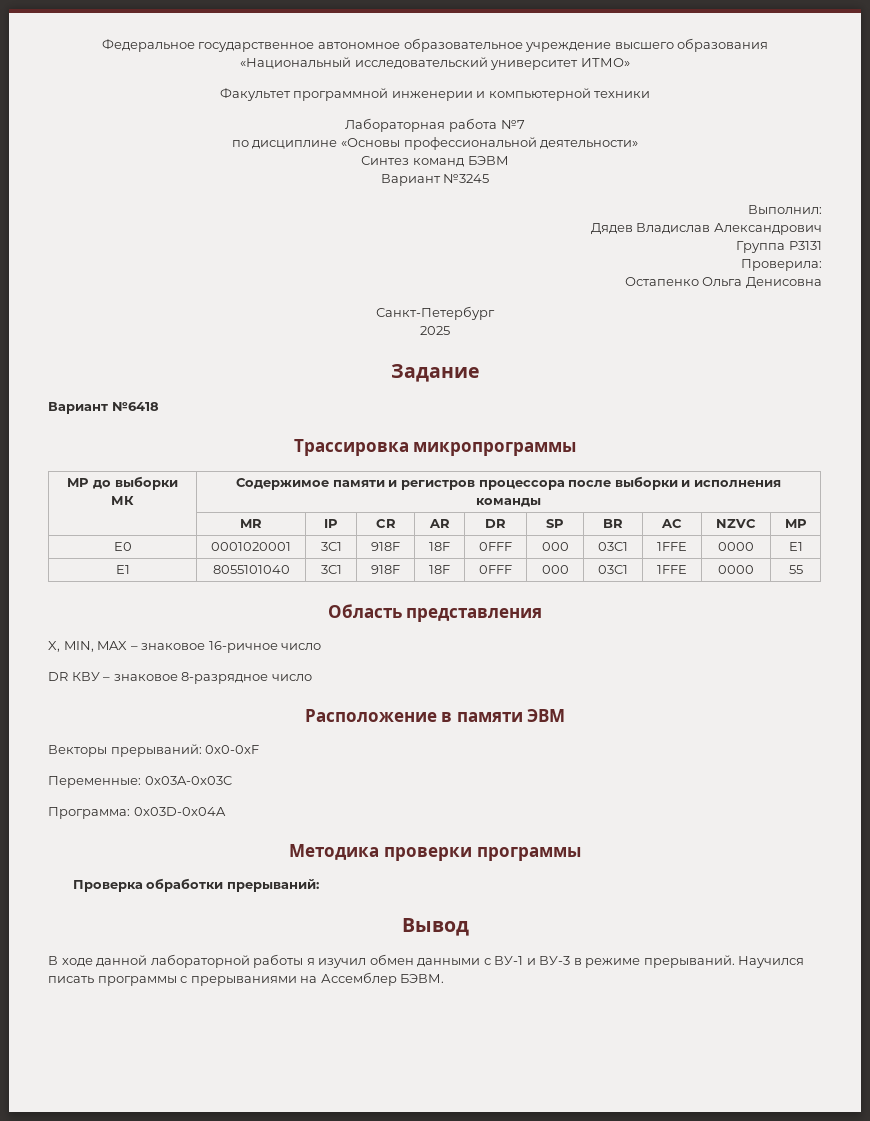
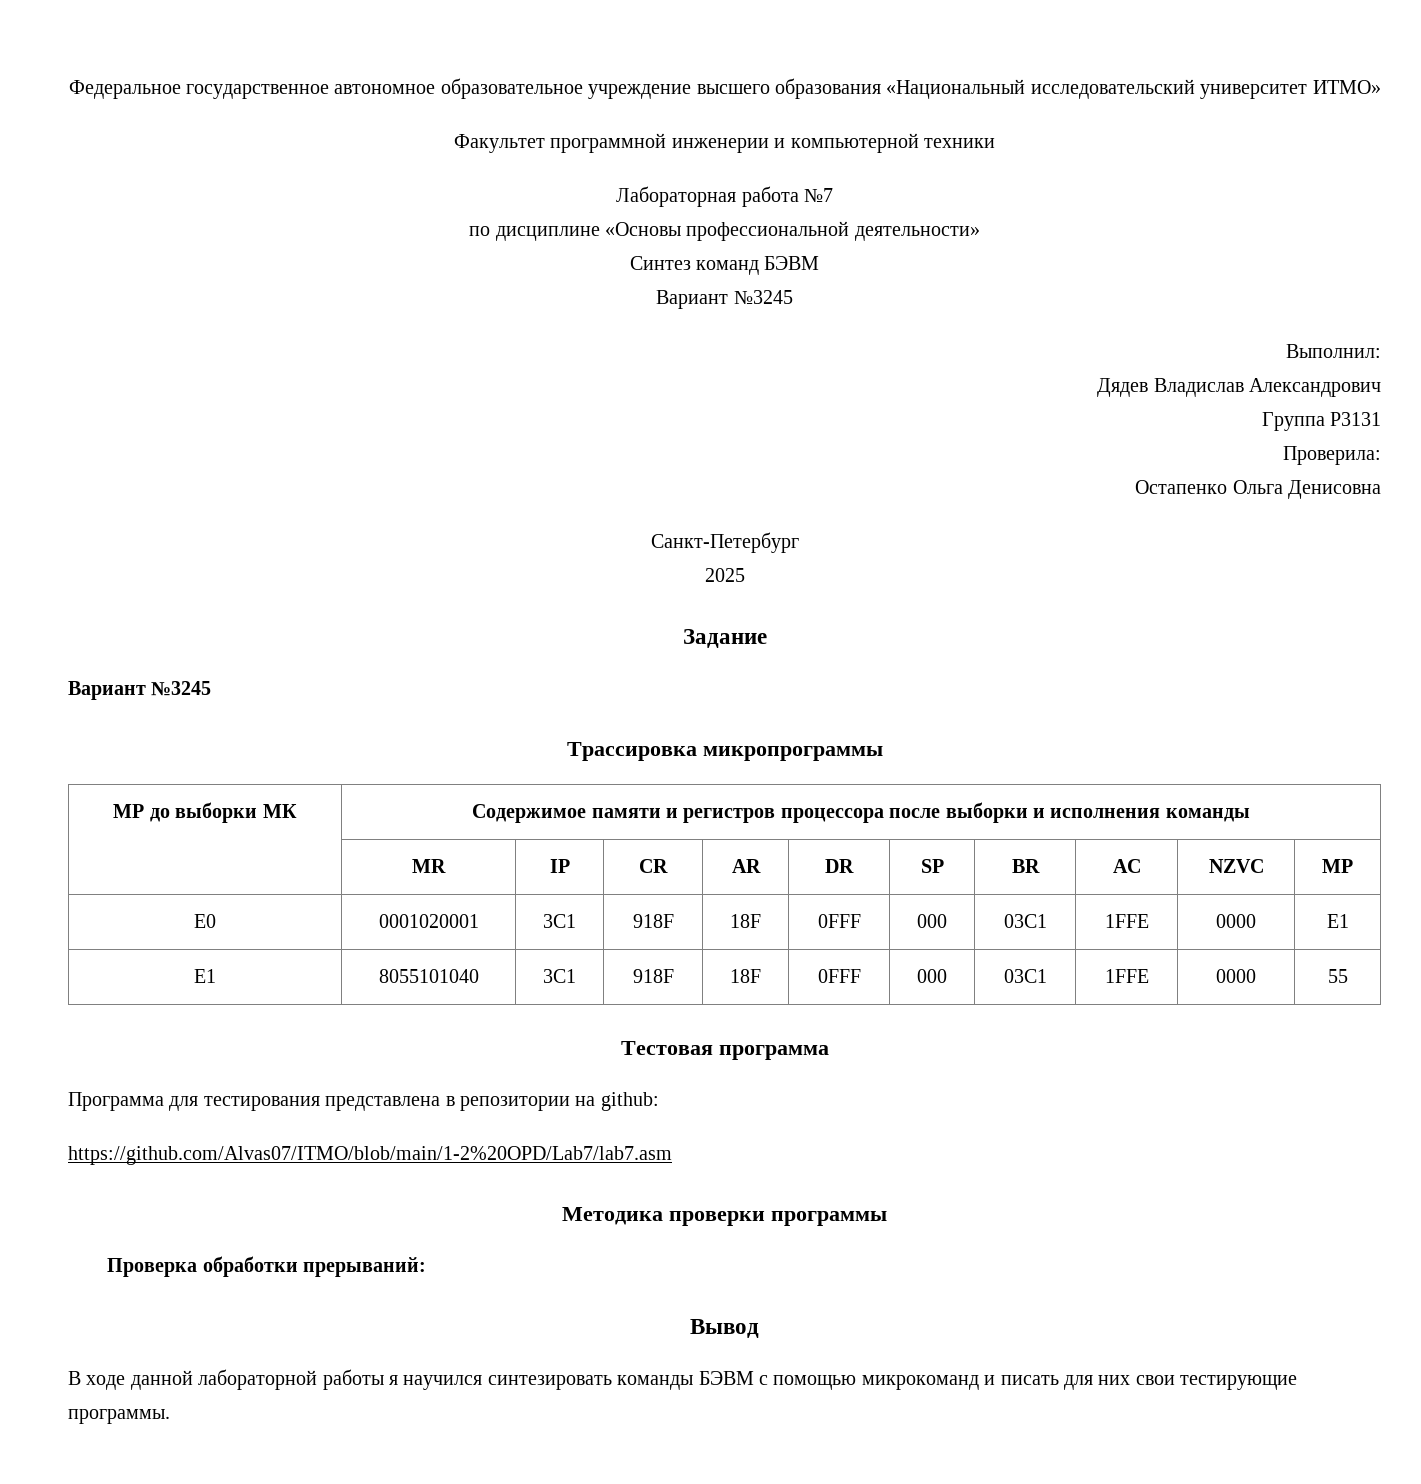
[111,402,159,411] №6418 -> [151,681,212,696] №3245
[327,604,543,622] [48,641,322,653] [48,672,312,684] [304,709,566,722] [48,744,260,757] [48,776,232,788] [48,807,226,819] Область представления // X, MIN, MAX – знаковое 16-ричное число // DR КВУ – знаковое 8-разрядное число // Расположение в памяти ЭВМ // Векторы прерываний: 0x0-0xF // Переменные: 0x03A-0x03C // Программа: 0x03D-0x04A -> [620,1041,829,1060] [68,1092,659,1111] [68,1146,672,1165] Тестовая программа // Программа для тестирования представлена в репозитории на github: // https://github.com/Alvas07/ITMO/blob/main/1-2%20OPD/Lab7/lab7.asm
[318,954,805,968] [48,972,445,986] изучил обмен данными с ВУ-1 и ВУ-3 в режиме прерываний. Научился писать программы с прерываниями на Ассемблер БЭВМ. -> [403,1371,1298,1390] [68,1409,170,1424] научился синтезировать команды БЭВМ с помощью микрокоманд и писать для них свои тестирующие программы.

